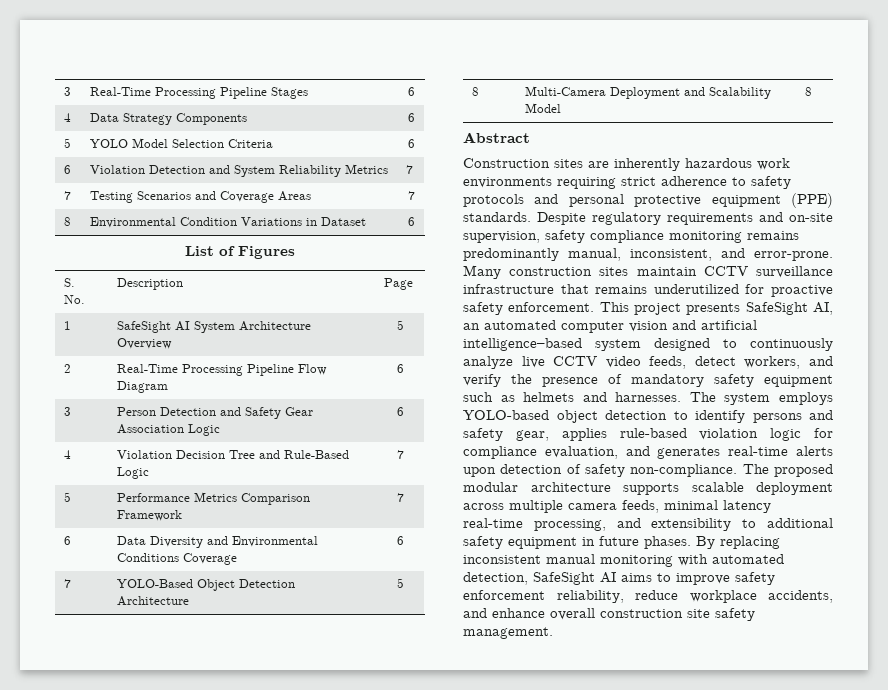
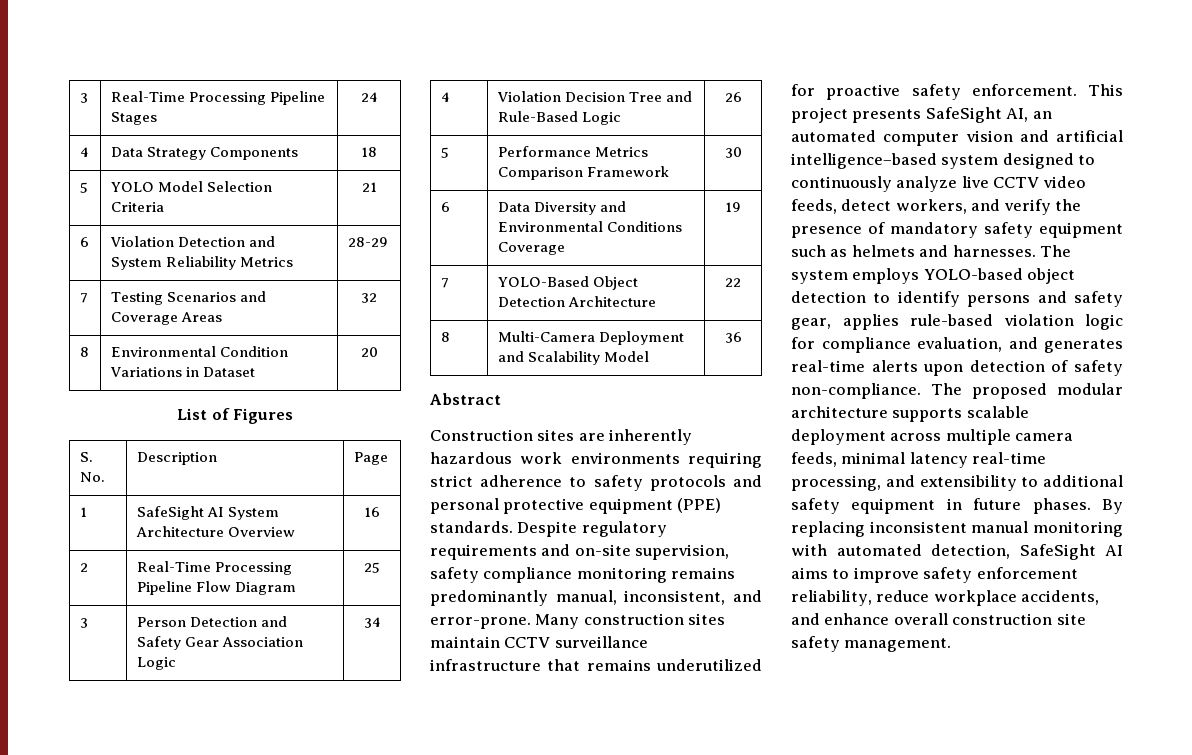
[407,87,415,96] 6 -> [360,92,378,102] 24
[407,113,415,122] 6 -> [361,147,377,157] 18
[407,139,415,148] 6 -> [361,182,377,192] 21
[406,165,414,174] 7 -> [347,237,388,247] 28-29
[407,191,415,200] 7 -> [361,293,377,303] 32
[407,217,415,226] 6 -> [360,347,378,357] 20
[396,320,404,330] 5 -> [364,507,380,517] 16
[396,364,404,373] 6 -> [364,562,380,573] 25
[396,407,404,416] 6 -> [363,617,381,628] 34
[396,450,404,459] 7 -> [724,92,742,102] 26
[396,493,404,502] 7 -> [724,147,742,158] 30
[396,536,404,545] 6 -> [725,202,741,212] 19
[396,578,404,588] 5 -> [725,278,741,287] 22
[804,87,812,96] 8 -> [724,332,742,343] 36

